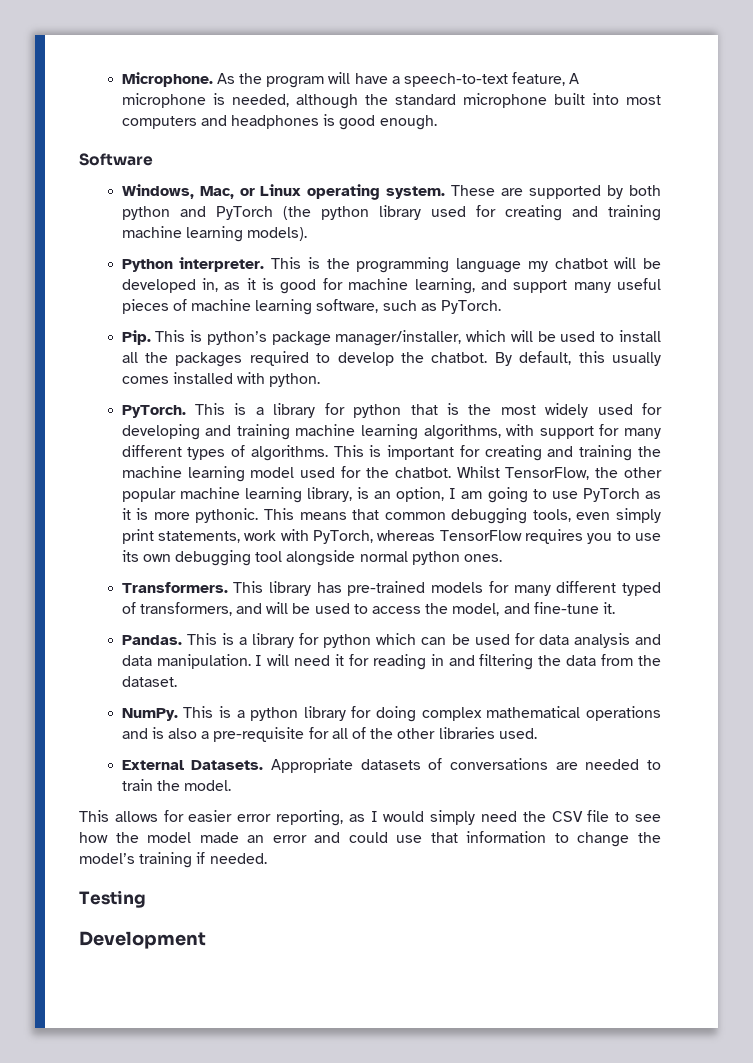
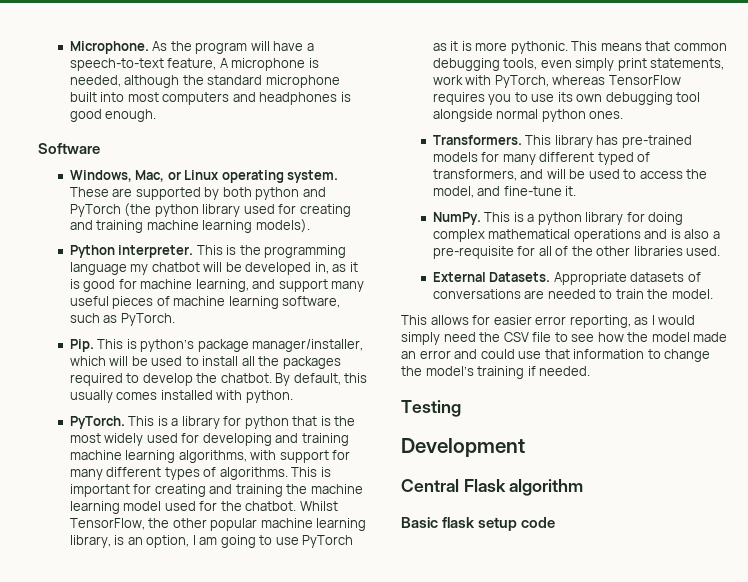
[121,633,662,648] [121,654,661,670] [121,676,177,687] // Pandas. This is a library for python which can be used for data analysis and data manipulation. I will need it for reading in and filtering the data from the dataset. -> (577, 191) none
(206, 940) none -> [401,479,584,496] [401,517,556,531] // Central Flask algorithm // Basic flask setup code

